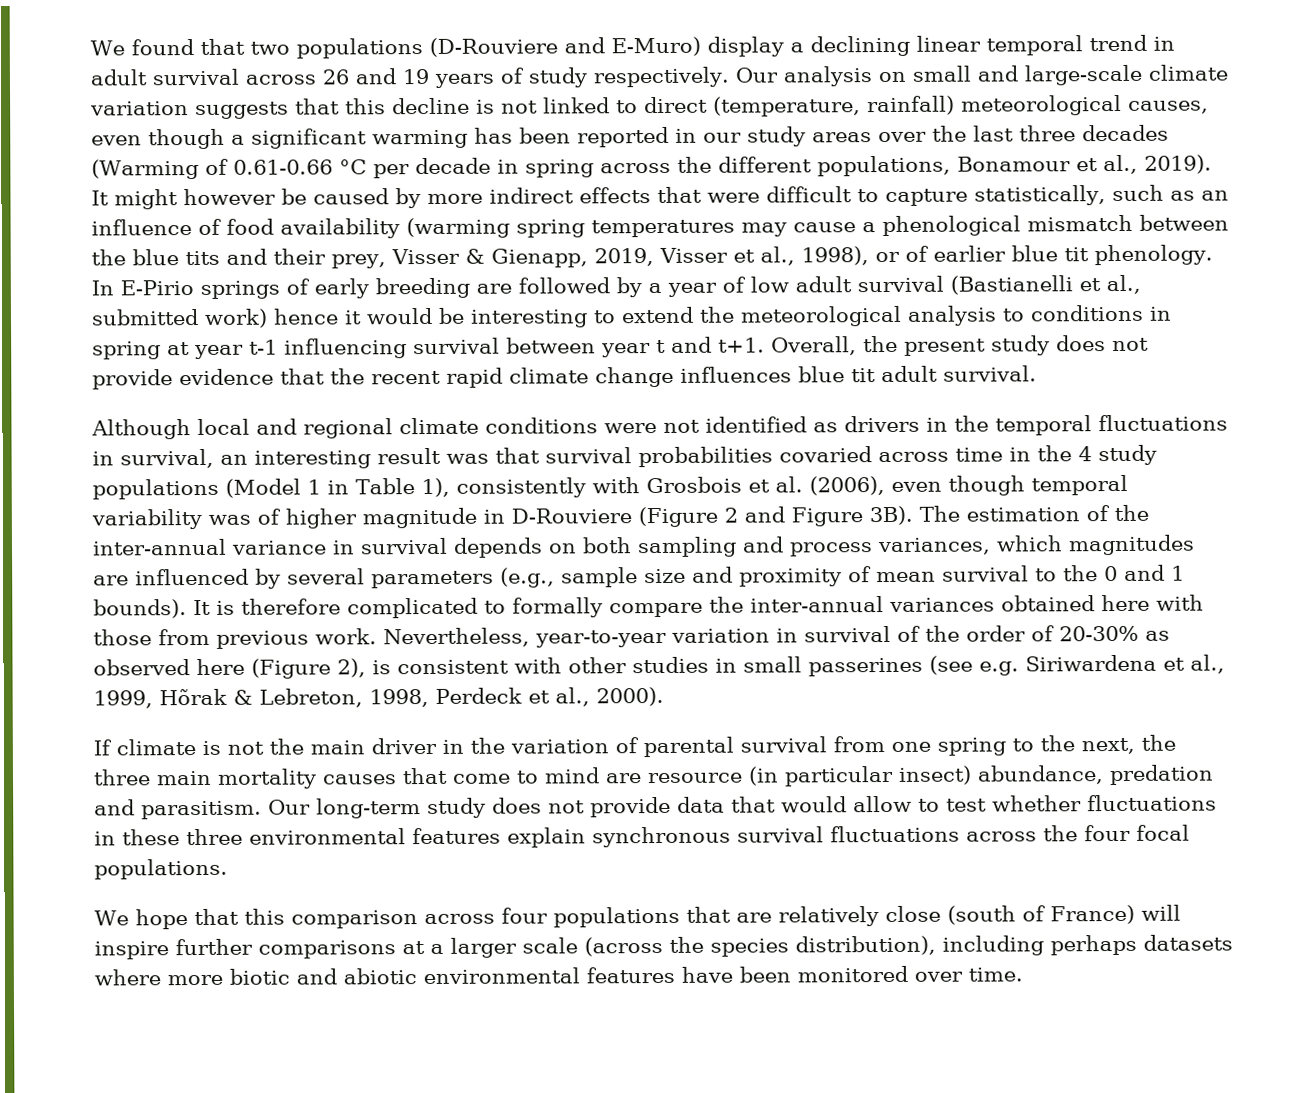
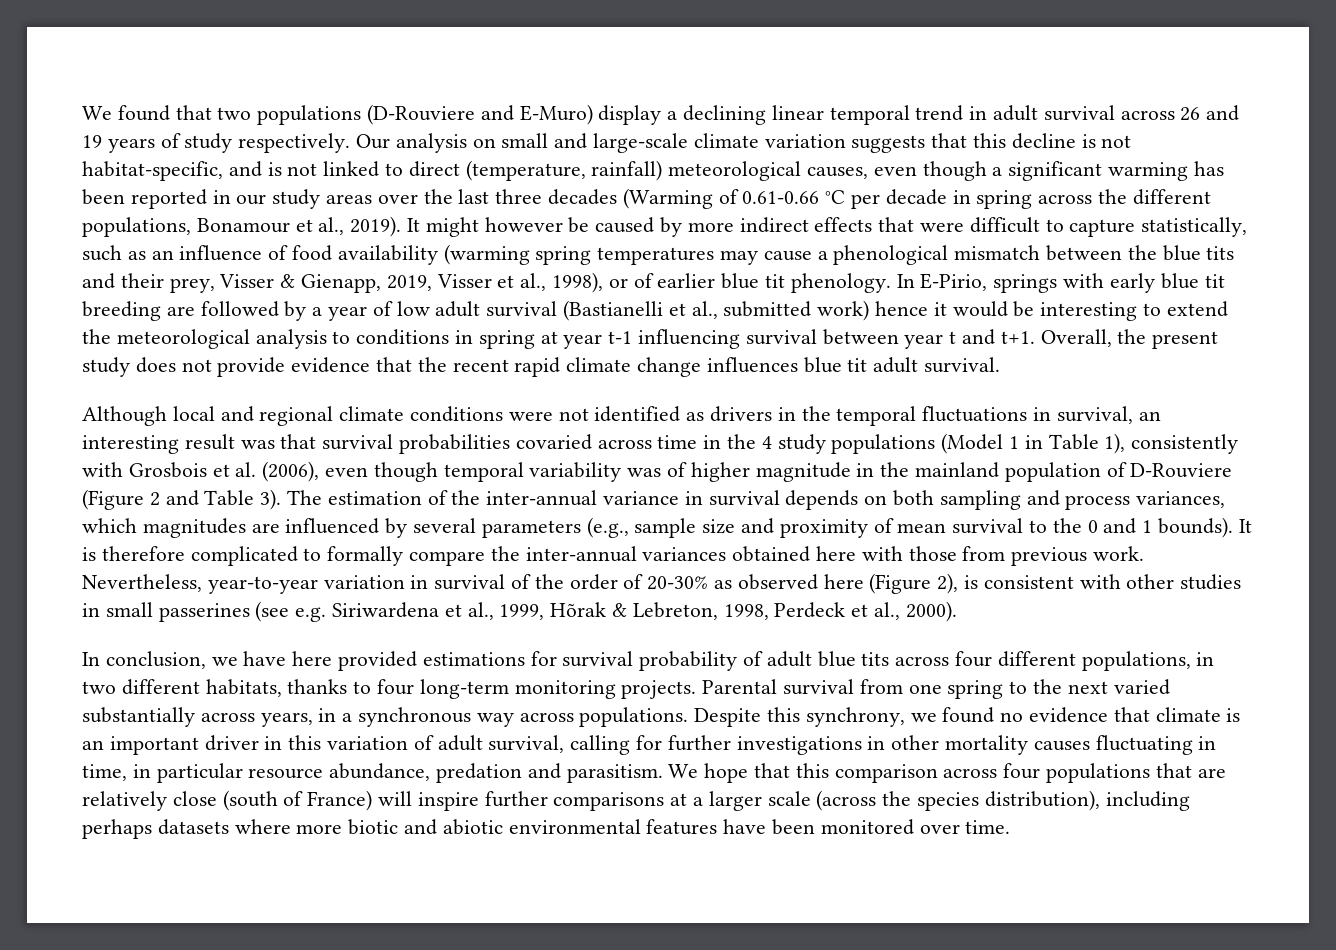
(538, 107) none -> [82,161,318,181] habitat-specific, and is not
[120,278,369,299] E-Pirio springs of early -> [920,273,1225,293] E-Pirio, springs with early blue tit
(505, 516) none -> [880,462,1127,482] the mainland population of
[791,505,913,527] Figure 3B). -> [204,489,282,510] Table 3).
[93,736,734,758] If climate is not the main driver in the variation of parental -> [82,651,1215,671] [82,679,778,699] In conclusion, we have here provided estimations for survival probability of adult blue tits across four different populations, in two different habitats, thanks to four long-term monitoring projects. Parental
[1081,734,1176,755] [93,764,1214,789] [94,794,1217,820] [94,824,1190,848] [94,858,228,880] next, the three main mortality causes that come to mind are resource (in particular insect) abundance, predation and parasitism. Our long-term study does not provide data that would allow to test whether fluctuations in these three environmental features explain synchronous survival fluctuations across the four focal populations. // -> [1067,679,1170,695] [82,707,1241,727] [82,735,1217,755] [82,763,663,783] next varied substantially across years, in a synchronous way across populations. Despite this synchrony, we found no evidence that climate is an important driver in this variation of adult survival, calling for further investigations in other mortality causes fluctuating in time, in particular resource abundance, predation and parasitism.

